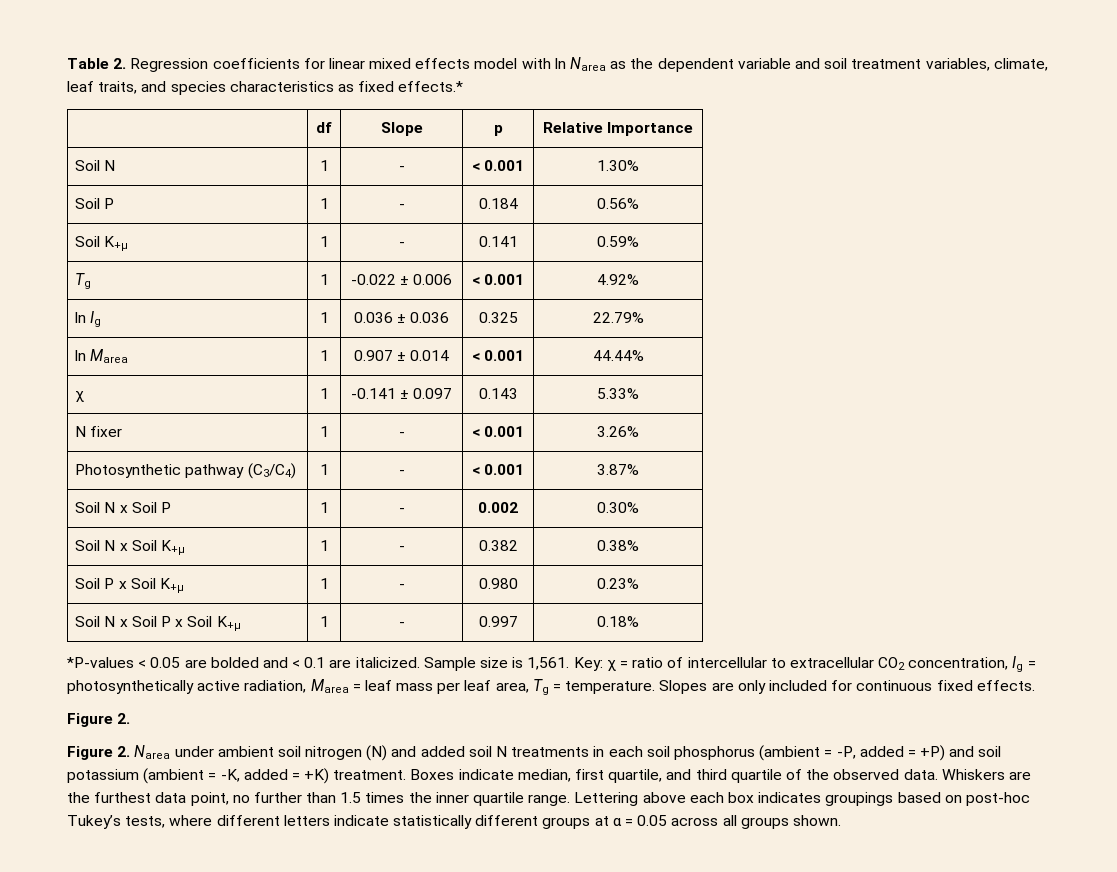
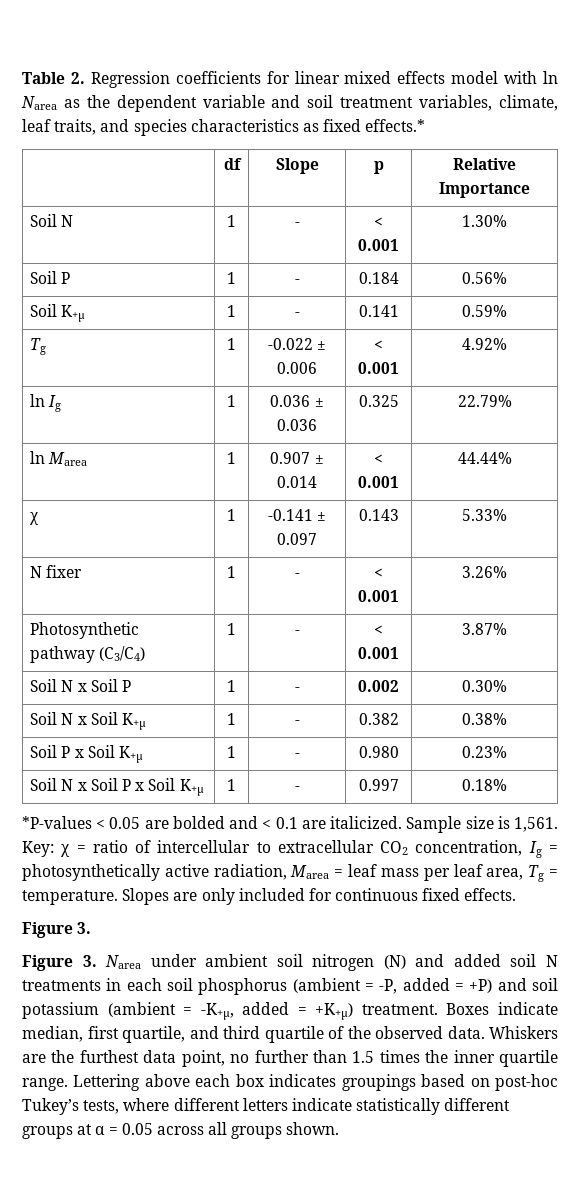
[117,713,131,724] [67,746,131,760] 2. // Figure 2. -> [77,922,92,934] [22,955,97,971] 3. // Figure 3.
[220,768,330,784] -K, added = +K) -> [200,1002,354,1020] -K+µ, added = +K+µ)

